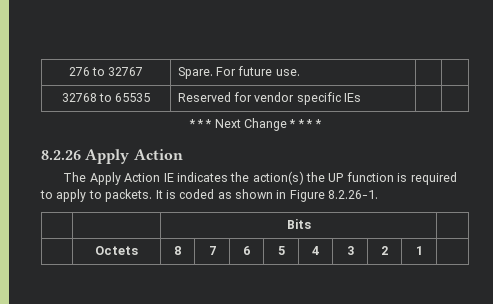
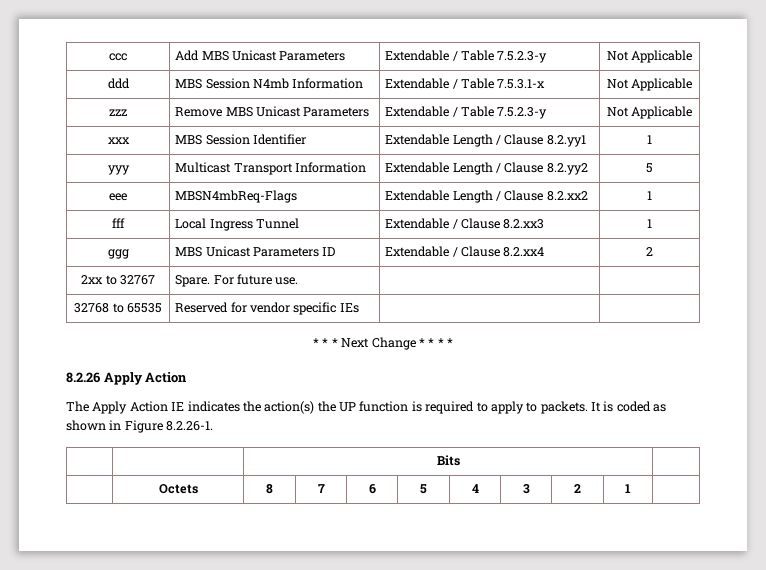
[68,67,90,76] 276 -> [109,53,127,61] [175,50,346,61] [385,50,548,63] [606,50,693,63] [107,78,130,89] [175,78,364,89] [385,78,546,89] [606,78,693,91] [109,109,127,116] [175,106,370,117] [385,106,548,119] [606,106,693,119] [107,137,130,144] [175,134,307,145] [385,134,586,147] [647,135,652,144] [107,165,130,175] [175,162,367,175] [385,162,588,175] [646,163,653,173] [109,193,127,201] [175,190,298,203] [385,190,588,203] [647,191,652,200] [112,218,125,228] [175,218,300,231] [385,218,545,229] [647,219,652,228] [107,249,129,259] [175,246,336,257] [385,246,545,257] [646,247,653,256] [81,275,104,284] ccc | Add MBS Unicast Parameters | Extendable / Table 7.5.2.3-y | Not Applicable // ddd | MBS Session N4mb Information | Extendable / Table 7.5.3.1-x | Not Applicable // zzz | Remove MBS Unicast Parameters | Extendable / Table 7.5.2.3-y | Not Applicable // xxx | MBS Session Identifier | Extendable Length / Clause 8.2.yy1 | 1 // yyy | Multicast Transport Information | Extendable Length / Clause 8.2.yy2 | 5 // eee | MBSN4mbReq-Flags | Extendable Length / Clause 8.2.xx2 | 1 // fff | Local Ingress Tunnel | Extendable / Clause 8.2.xx3 | 1 // ggg | MBS Unicast Parameters ID | Extendable / Clause 8.2.xx4 | 2 // 2xx

